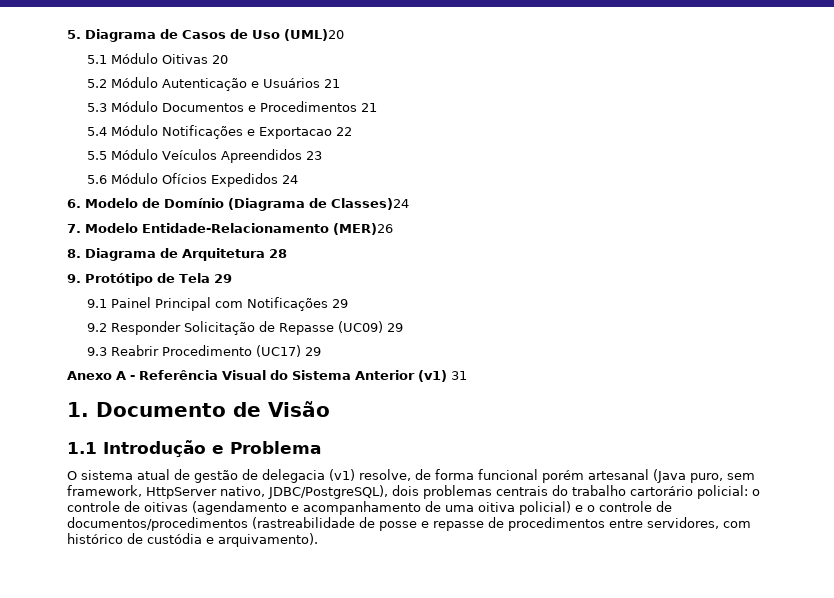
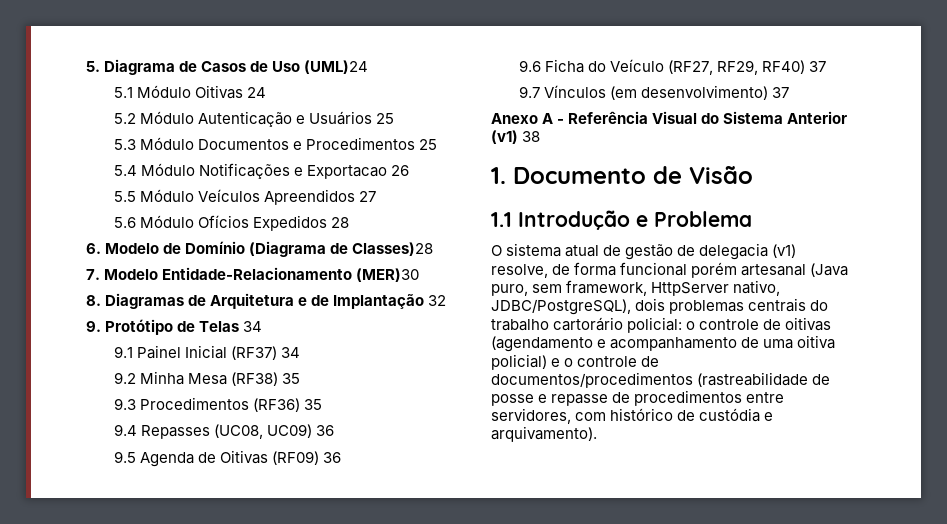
[284,29,344,41] (UML)20 -> [304,60,369,74] (UML)24
[212,55,229,64] 20 -> [246,87,266,98] 24
[324,79,341,88] 21 -> [376,113,395,124] 25
[361,103,378,112] 21 -> [419,139,438,150] 25
[336,127,353,136] 22 -> [391,165,410,176] 26
[306,151,323,160] 23 -> [359,191,377,202] 27
[282,175,299,184] 24 -> [331,217,350,228] 28
[331,198,409,210] Classes)24 -> [352,242,434,256] Classes)28
[333,223,393,235] (MER)26 -> [356,268,420,282] (MER)30
[85,248,156,261] Diagrama -> [105,293,185,309] Diagramas
[269,249,287,258] 28 -> [298,294,447,309] e de Implantação 32
[179,273,232,283] Tela 29 -> [199,321,263,332] Telas 34
[155,297,349,311] [87,321,404,335] [87,345,322,357] Principal com Notificações 29 // 9.2 Responder Solicitação de Repasse (UC09) 29 // 9.3 Reabrir Procedimento (UC17) 29 -> [184,345,301,360] [113,371,301,386] [113,397,322,412] [113,424,335,439] [113,450,342,467] [518,59,827,75] [518,85,790,100] Inicial (RF37) 34 // 9.2 Minha Mesa (RF38) 35 // 9.3 Procedimentos (RF36) 35 // 9.4 Repasses (UC08, UC09) 36 // 9.5 Agenda de Oitivas (RF09) 36 // 9.6 Ficha do Veículo (RF27, RF29, RF40) 37 // 9.7 Vínculos (em desenvolvimento) 37
[451,371,467,380] 31 -> [522,131,541,142] 38

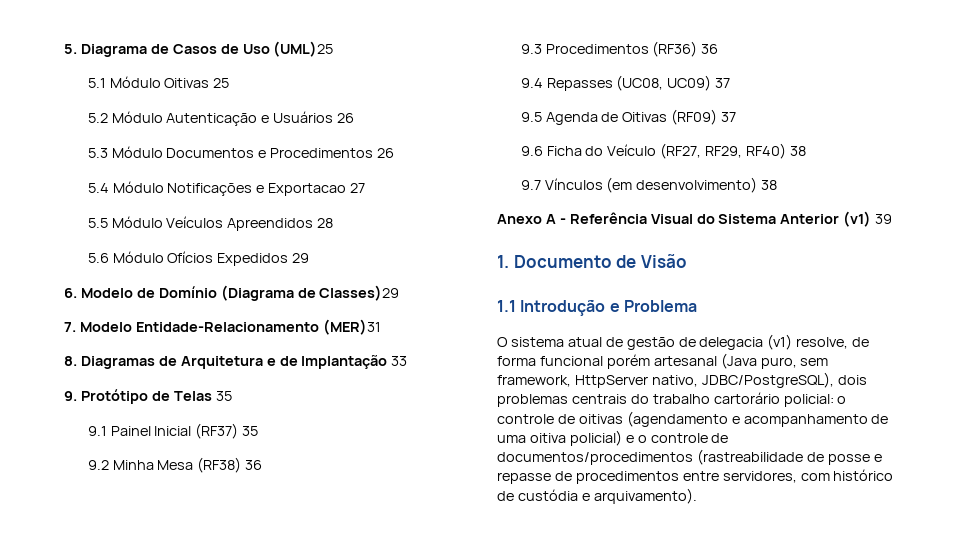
[304,60,369,74] (UML)24 -> [273,41,334,57] (UML)25
[246,87,266,98] 24 -> [213,78,230,88] 25
[376,113,395,124] 25 -> [337,113,355,123] 26
[419,139,438,150] 25 -> [377,148,395,158] 26
[391,165,410,176] 26 -> [350,183,366,193] 27
[359,191,377,202] 27 -> [317,218,334,228] 28
[331,217,350,228] 28 -> [292,253,310,263] 29
[352,242,434,256] Classes)28 -> [319,285,400,301] Classes)29
[356,268,420,282] (MER)30 -> [322,319,381,335] (MER)31
[428,295,447,306] 32 -> [391,356,408,366] 33
[243,321,263,332] 34 -> [215,391,232,401] 35
[281,347,301,358] 34 -> [242,426,259,436] 35
[282,373,301,384] 35 -> [245,460,263,470] 36
[303,399,322,410] 35 -> [701,44,719,54] 36
[316,425,335,436] 36 -> [715,78,731,88] 37
[323,452,342,463] 36 -> [721,112,737,122] 37
[809,61,827,72] 37 -> [790,146,807,156] 38
[772,87,790,98] 37 -> [761,180,778,190] 38
[522,131,541,142] 38 -> [875,214,893,224] 39

